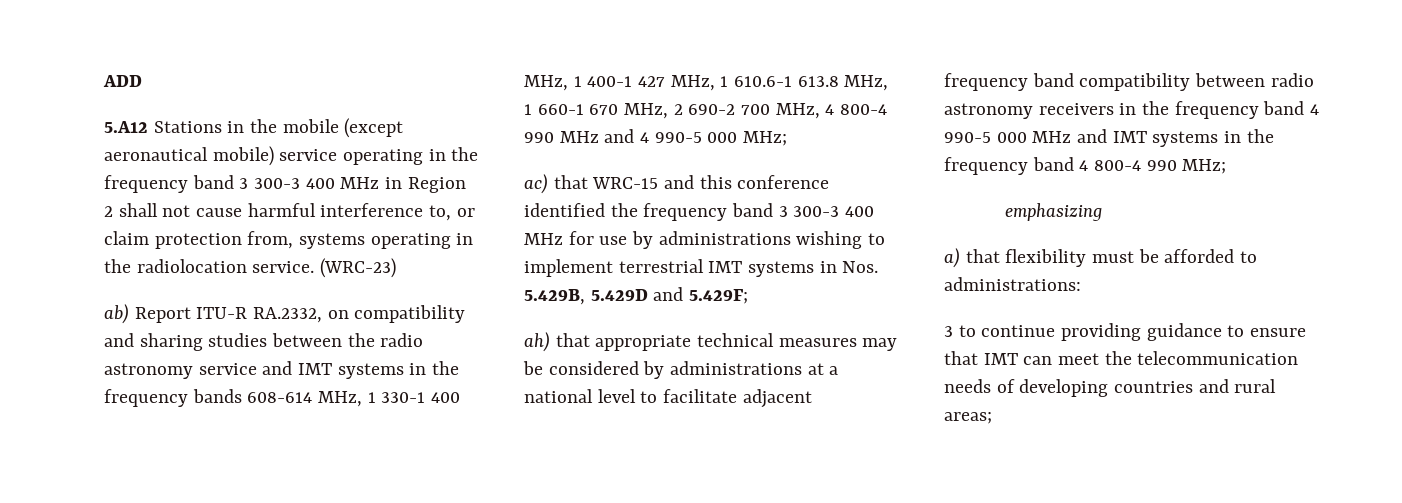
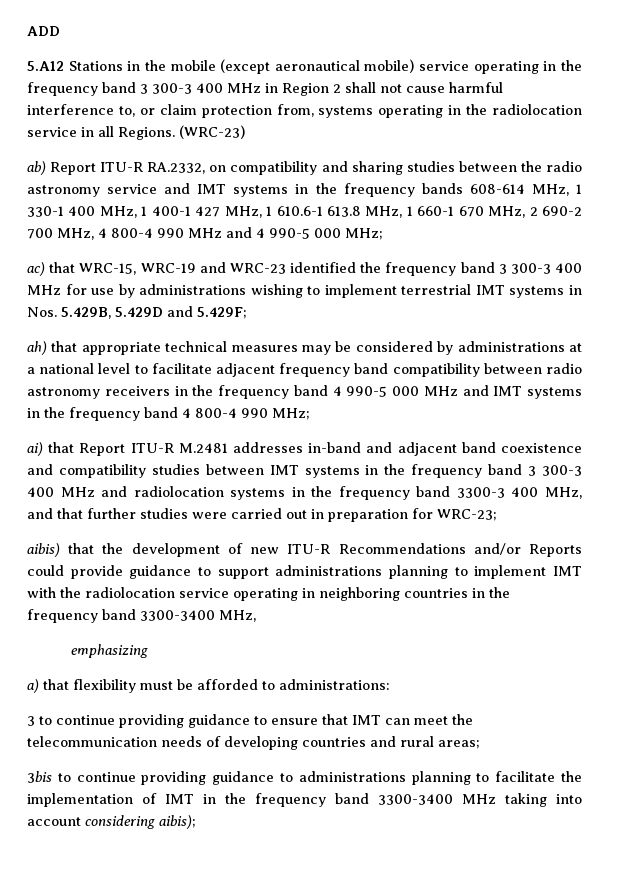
[252,261,315,273] service. -> [27,126,175,140] service in all Regions.
[592,175,830,189] WRC-15 and this conference -> [79,262,286,275] WRC-15, WRC-19 and WRC-23
(1227, 166) none -> [27,442,582,456] [27,464,583,478] [27,486,582,500] [27,508,497,522] [27,543,582,557] [27,565,582,579] [27,587,510,601] [27,609,256,623] // ai) that Report ITU-R M.2481 addresses in-band and adjacent band coexistence and compatibility studies between IMT systems in the frequency band 3 300-3 400 MHz and radiolocation systems in the frequency band 3300-3 400 MHz, and that further studies were carried out in preparation for WRC-23; // aibis) that the development of new ITU-R Recommendations and/or Reports could provide guidance to support administrations planning to implement IMT with the radiolocation service operating in neighboring countries in the frequency band 3300-3400 MHz,
(992, 418) none -> [27,771,582,785] [27,793,582,807] [27,815,196,829] // 3bis to continue providing guidance to administrations planning to facilitate the implementation of IMT in the frequency band 3300-3400 MHz taking into account considering aibis);

